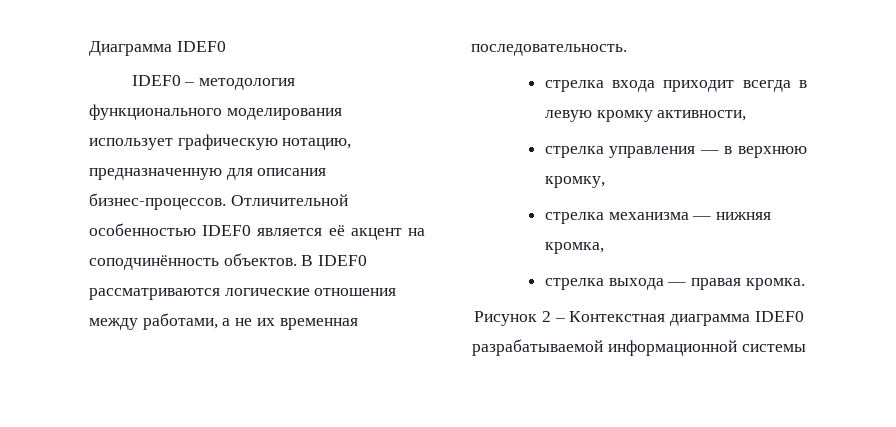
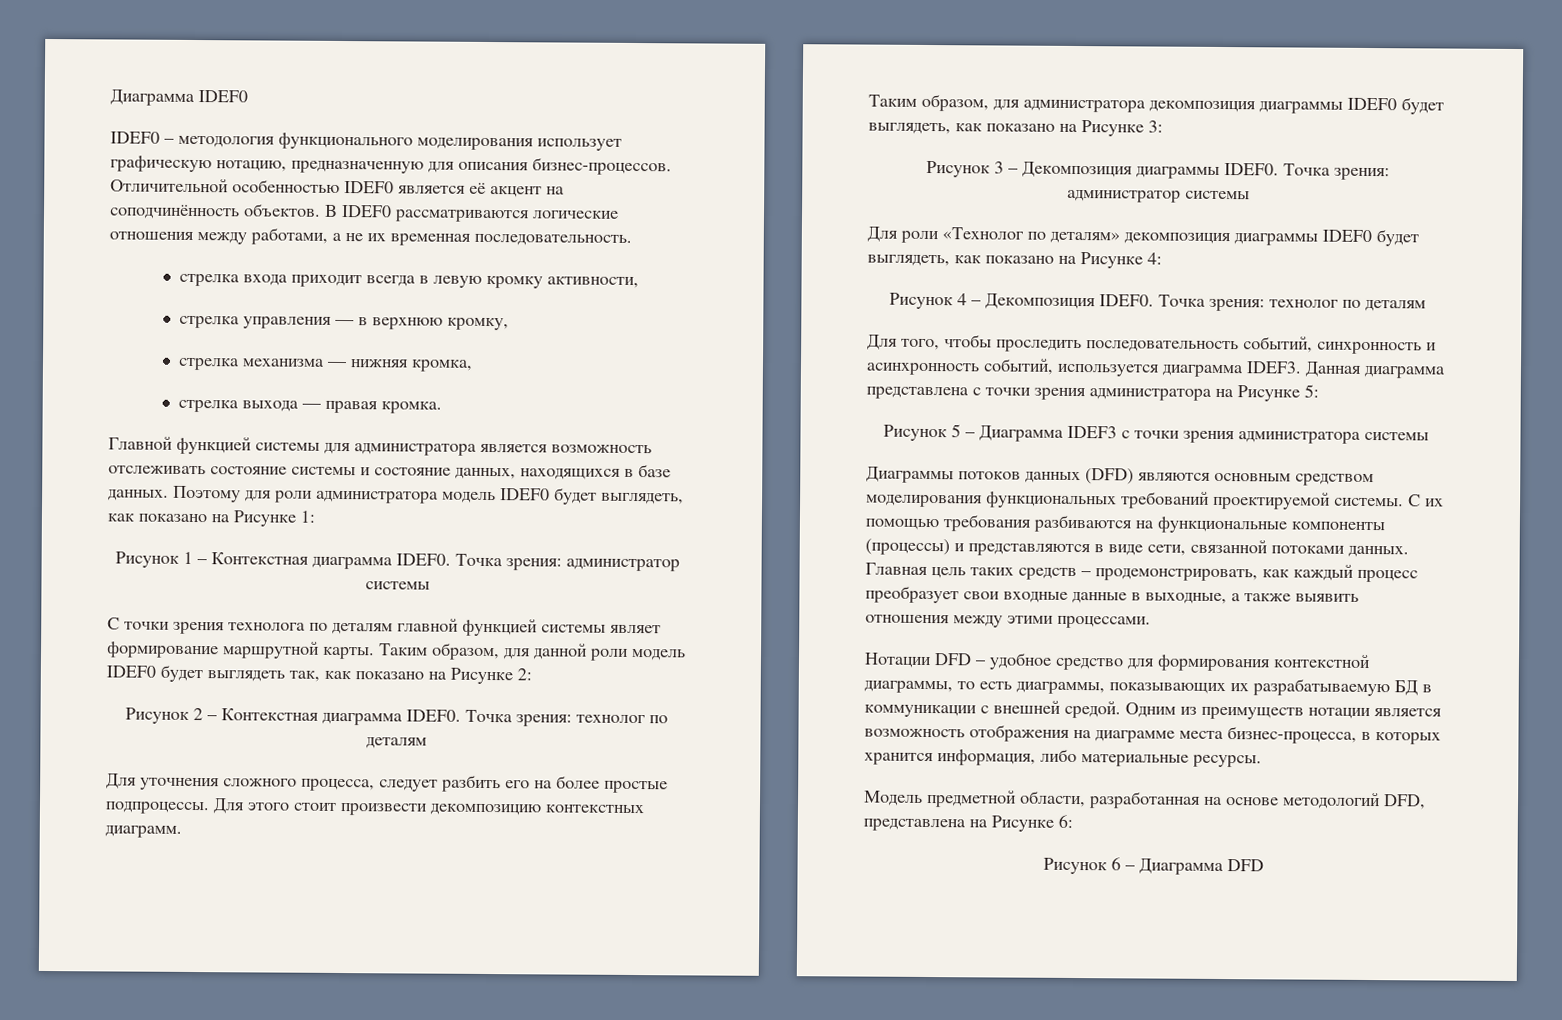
(805, 284) none -> [108,436,652,456] [108,464,671,480] [108,485,684,505] [107,510,315,527] [114,551,680,572] [364,581,430,590] [107,617,661,637] [106,641,686,661] [106,664,532,685] // Главной функцией системы для администратора является возможность отслеживать состояние системы и состояние данных, находящихся в базе данных. Поэтому для роли администратора модель IDEF0 будет выглядеть, как показано на Рисунке 1: // Рисунок 1 – Контекстная диаграмма IDEF0. Точка зрения: администратор системы // С точки зрения технолога по деталям главной функцией системы являет формирование маршрутной карты. Таким образом, для данной роли модель IDEF0 будет выглядеть так, как показано на Рисунке 2:
[754,311,804,322] [472,339,806,356] IDEF0 разрабатываемой информационной системы -> [405,709,668,727] [365,737,427,749] [106,773,668,794] [105,798,644,816] [105,825,182,838] [868,93,1444,115] [868,120,1163,137] [926,160,1390,181] [1066,189,1250,203] [867,226,1419,247] [867,252,1162,269] [888,292,1426,312] [867,334,1437,355] [866,358,1445,379] [866,384,1319,402] [883,424,1429,444] [866,466,1374,487] [866,491,1444,510] [865,514,1385,534] [865,538,1409,558] [865,562,1418,583] [865,585,1359,605] [865,614,1151,629] [864,652,1371,672] [864,678,1432,697] [864,700,1442,720] [864,724,1441,745] [864,748,1262,768] [863,790,1426,810] [863,814,1073,832] [1042,857,1264,876] IDEF0. Точка зрения: технолог по деталям // Для уточнения сложного процесса, следует разбить его на более простые подпроцессы. Для этого стоит произвести декомпозицию контекстных диаграмм. // Таким образом, для администратора декомпозиция диаграммы IDEF0 будет выглядеть, как показано на Рисунке 3: // Рисунок 3 – Декомпозиция диаграммы IDEF0. Точка зрения: администратор системы // Для роли «Технолог по деталям» декомпозиция диаграммы IDEF0 будет выглядеть, как показано на Рисунке 4: // Рисунок 4 – Декомпозиция IDEF0. Точка зрения: технолог по деталям // Для того, чтобы проследить последовательность событий, синхронность и асинхронность событий, используется диаграмма IDEF3. Данная диаграмма представлена с точки зрения администратора на Рисунке 5: // Рисунок 5 – Диаграмма IDEF3 с точки зрения администратора системы // Диаграммы потоков данных (DFD) являются основным средством моделирования функциональных требований проектируемой системы. С их помощью требования разбиваются на функциональные компоненты (процессы) и представляются в виде сети, связанной потоками данных. Главная цель таких средств – продемонстрировать, как каждый процесс преобразует свои входные данные в выходные, а также выявить отношения между этими процессами. // Нотации DFD – удобное средство для формирования контекстной диаграммы, то есть диаграммы, показывающих их разрабатываемую БД в коммуникации с внешней средой. Одним из преимуществ нотации является возможность отображения на диаграмме места бизнес-процесса, в которых хранится информация, либо материальные ресурсы. // Модель предметной области, разработанная на основе методологий DFD, представлена на Рисунке 6: // Рисунок 6 – Диаграмма DFD

